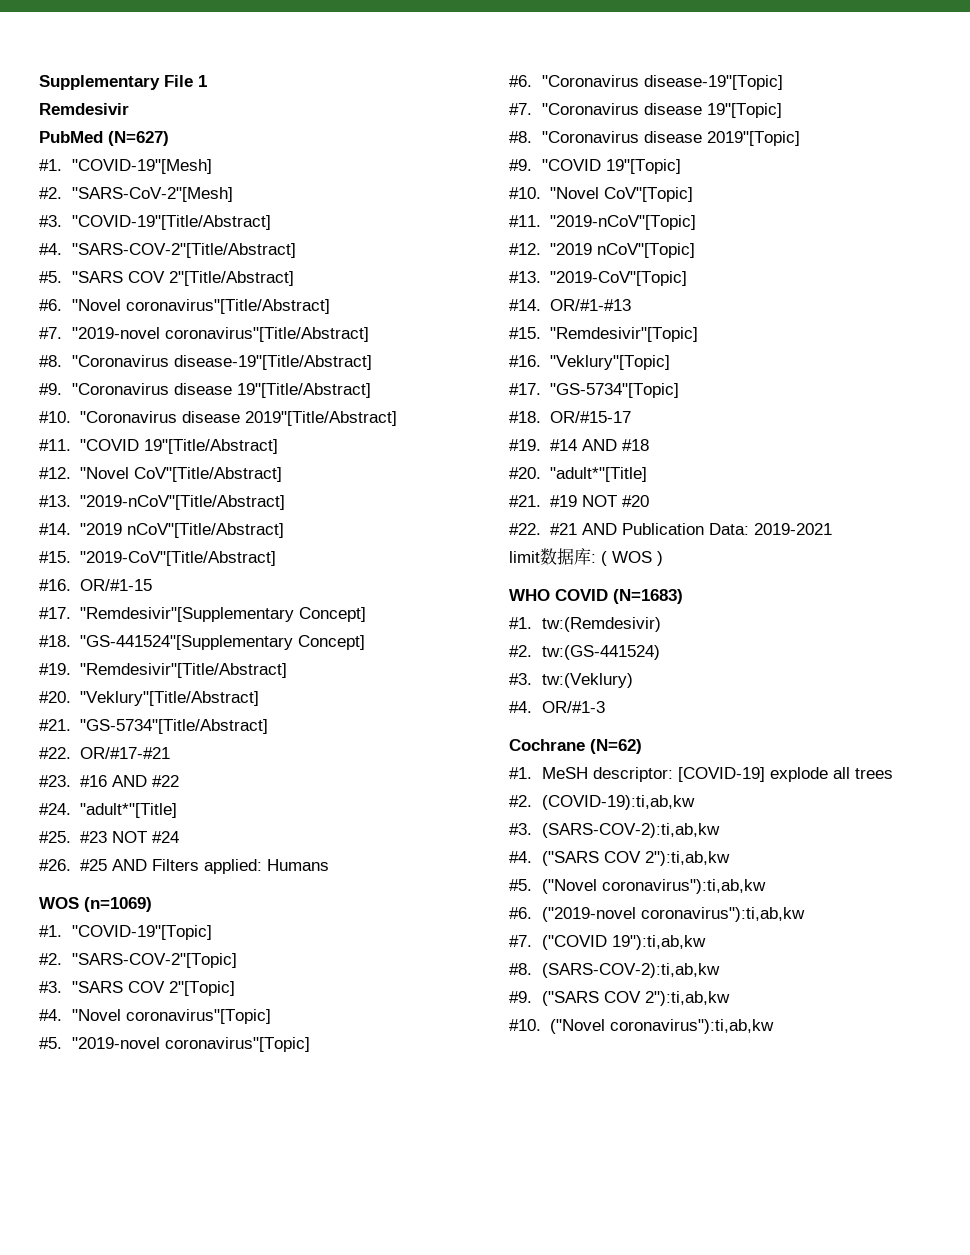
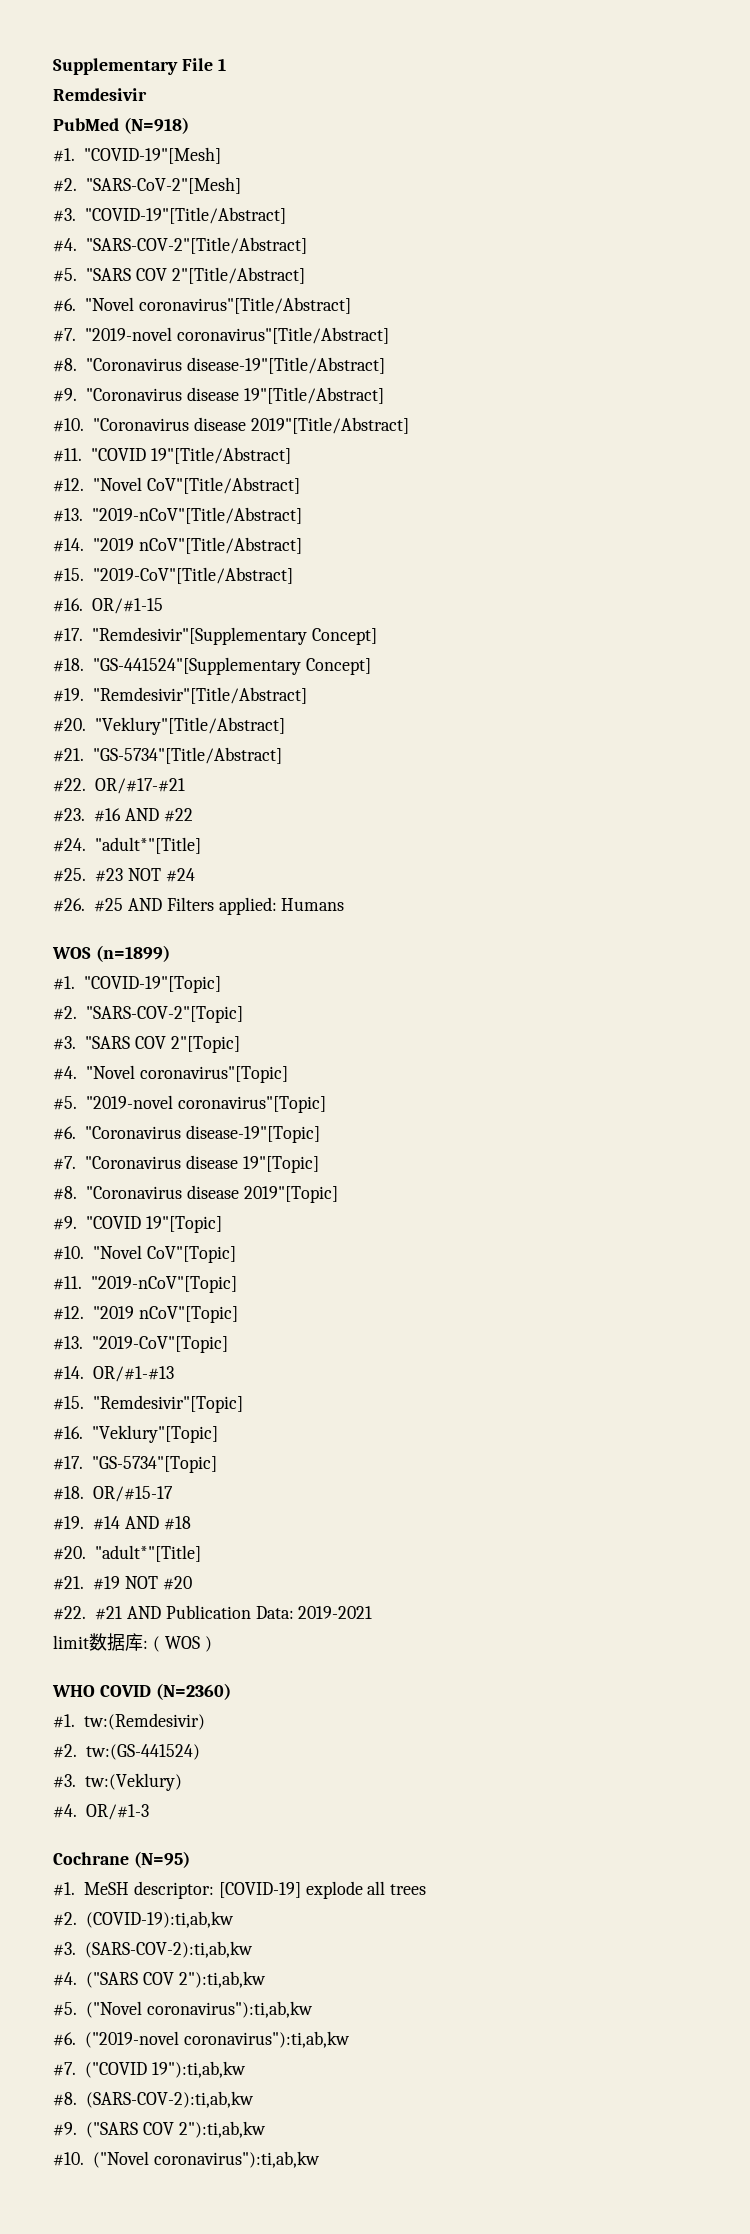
[108,131,169,146] (N=627) -> [123,117,189,134] (N=918)
[84,897,152,912] (n=1069) -> [95,945,170,962] (n=1899)
[613,589,683,604] (N=1683) -> [155,1683,231,1700] (N=2360)
[590,739,642,754] (N=62) -> [133,1851,190,1868] (N=95)

